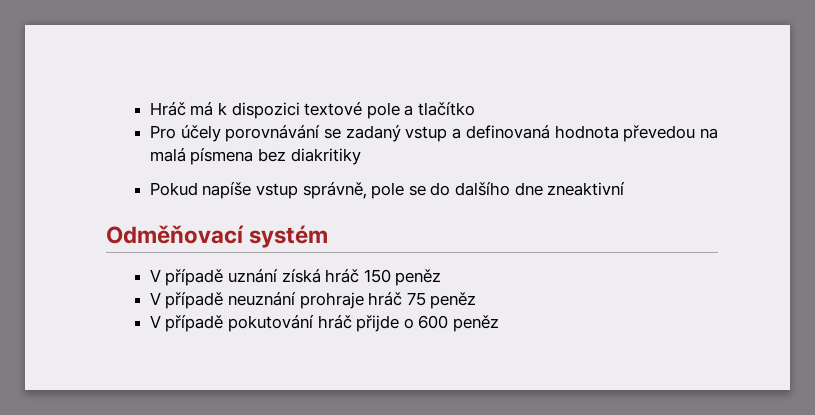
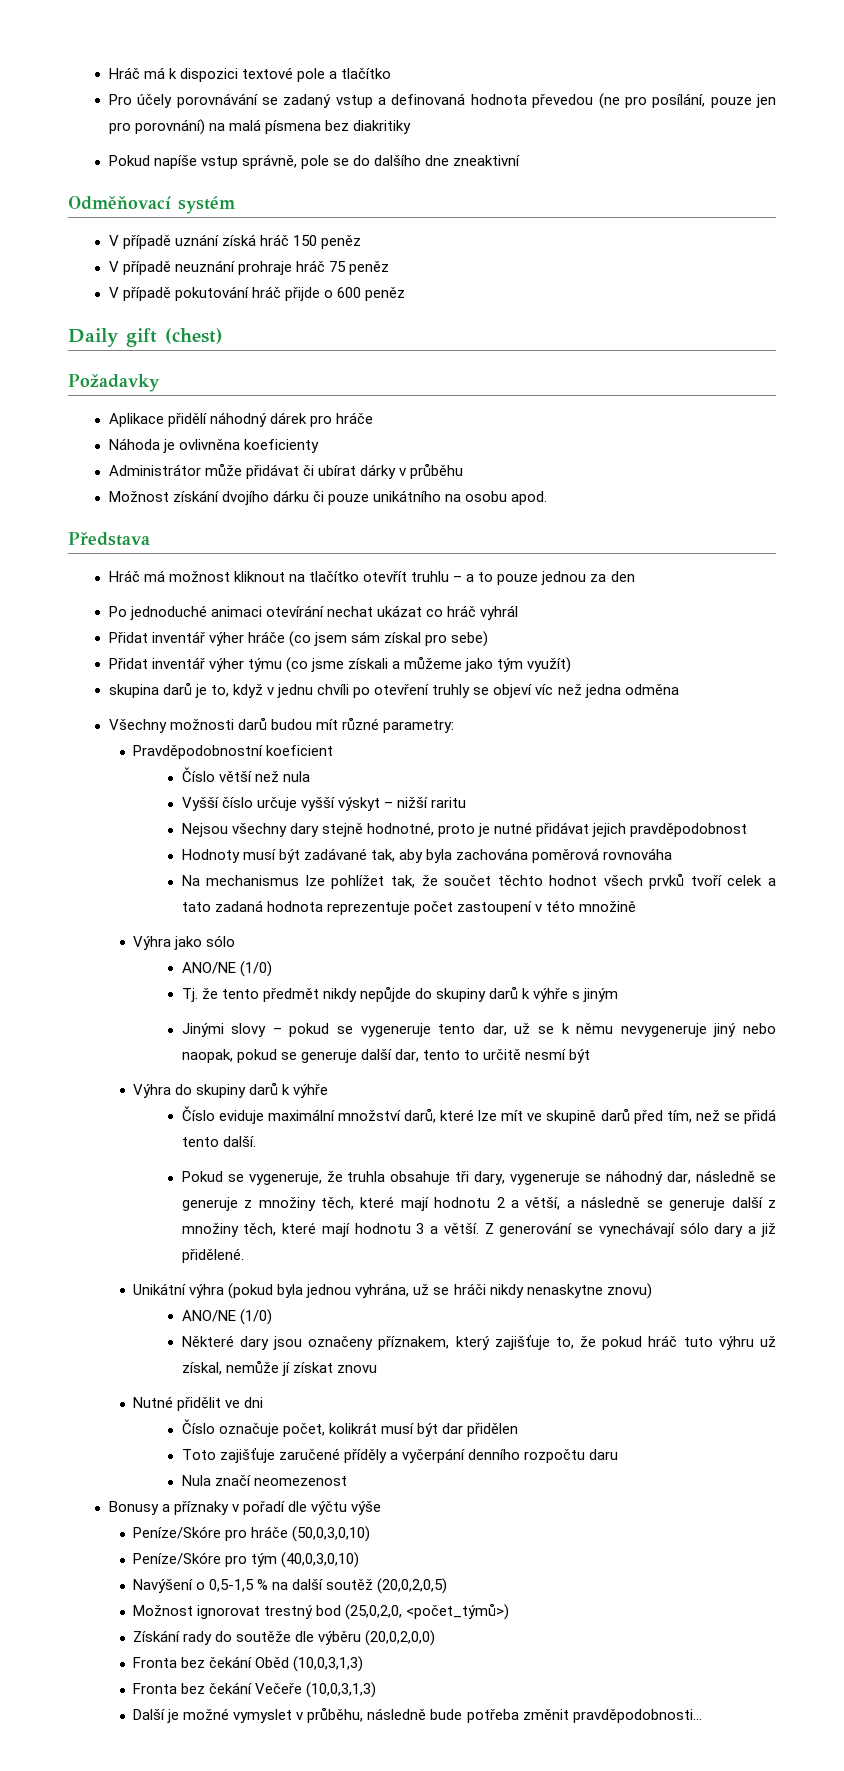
(696, 133) none -> [598,93,776,109] [108,119,205,135] (ne pro posílání, pouze jen pro porovnání)
(499, 323) none -> [68,328,223,347] [68,374,160,392] [108,412,374,427] [108,438,319,453] [108,463,464,479] [108,490,548,505] [68,532,150,546] [108,570,635,585] [108,605,519,620] [108,631,489,647] [108,656,572,673] [108,682,679,698] [108,717,455,733] [133,745,334,759] [181,767,310,782] [181,797,467,811] [181,822,748,837] [181,848,673,863] [181,873,777,889] [181,900,637,915] [133,935,236,950] [181,961,272,977] [181,986,619,1002] [181,1023,777,1037] [181,1049,591,1063] [133,1082,329,1098] [181,1106,777,1124] [181,1136,256,1147] [181,1170,776,1185] [181,1196,777,1211] [181,1222,777,1237] [181,1248,244,1263] [133,1283,652,1299] [181,1309,272,1325] [181,1335,777,1350] [181,1360,377,1376] [133,1396,264,1411] [181,1419,519,1437] [181,1448,619,1463] [181,1475,347,1486] [108,1501,382,1515] [133,1526,371,1542] [133,1552,360,1568] [133,1578,448,1594] [133,1603,510,1620] [133,1630,436,1646] [133,1656,364,1672] [133,1682,377,1698] [133,1707,702,1723] // Daily gift (chest) // Požadavky // Aplikace přidělí náhodný dárek pro hráče // Náhoda je ovlivněna koeficienty // Administrátor může přidávat či ubírat dárky v průběhu // Možnost získání dvojího dárku či pouze unikátního na osobu apod. // Představa // Hráč má možnost kliknout na tlačítko otevřít truhlu – a to pouze jednou za den // Po jednoduché animaci otevírání nechat ukázat co hráč vyhrál // Přidat inventář výher hráče (co jsem sám získal pro sebe) // Přidat inventář výher týmu (co jsme získali a můžeme jako tým využít) // skupina darů je to, když v jednu chvíli po otevření truhly se objeví víc než jedna odměna // Všechny možnosti darů budou mít různé parametry: // Pravděpodobnostní koeficient // Číslo větší než nula // Vyšší číslo určuje vyšší výskyt – nižší raritu // Nejsou všechny dary stejně hodnotné, proto je nutné přidávat jejich pravděpodobnost // Hodnoty musí být zadávané tak, aby byla zachována poměrová rovnováha // Na mechanismus lze pohlížet tak, že součet těchto hodnot všech prvků tvoří celek a tato zadaná hodnota reprezentuje počet zastoupení v této množině // Výhra jako sólo // ANO/NE (1/0) // Tj. že tento předmět nikdy nepůjde do skupiny darů k výhře s jiným // Jinými slovy – pokud se vygeneruje tento dar, už se k němu nevygeneruje jiný nebo naopak, pokud se generuje další dar, tento to určitě nesmí být // Výhra do skupiny darů k výhře // Číslo eviduje maximální množství darů, které lze mít ve skupině darů před tím, než se přidá tento další. // Pokud se vygeneruje, že truhla obsahuje tři dary, vygeneruje se náhodný dar, následně se generuje z množiny těch, které mají hodnotu 2 a větší, a následně se generuje další z množiny těch, které mají hodnotu 3 a větší. Z generování se vynechávají sólo dary a již přidělené. // Unikátní výhra (pokud byla jednou vyhrána, už se hráči nikdy nenaskytne znovu) // ANO/NE (1/0) // Některé dary jsou označeny příznakem, který zajišťuje to, že pokud hráč tuto výhru už získal, nemůže jí získat znovu // Nutné přidělit ve dni // Číslo označuje počet, kolikrát musí být dar přidělen // Toto zajišťuje zaručené příděly a vyčerpání denního rozpočtu daru // Nula značí neomezenost // Bonusy a příznaky v pořadí dle výčtu výše // Peníze/Skóre pro hráče (50,0,3,0,10) // Peníze/Skóre pro tým (40,0,3,0,10) // Navýšení o 0,5-1,5 % na další soutěž (20,0,2,0,5) // Možnost ignorovat trestný bod (25,0,2,0, <počet_týmů>) // Získání rady do soutěže dle výběru (20,0,2,0,0) // Fronta bez čekání Oběd (10,0,3,1,3) // Fronta bez čekání Večeře (10,0,3,1,3) // Další je možné vymyslet v průběhu, následně bude potřeba změnit pravděpodobnosti…

